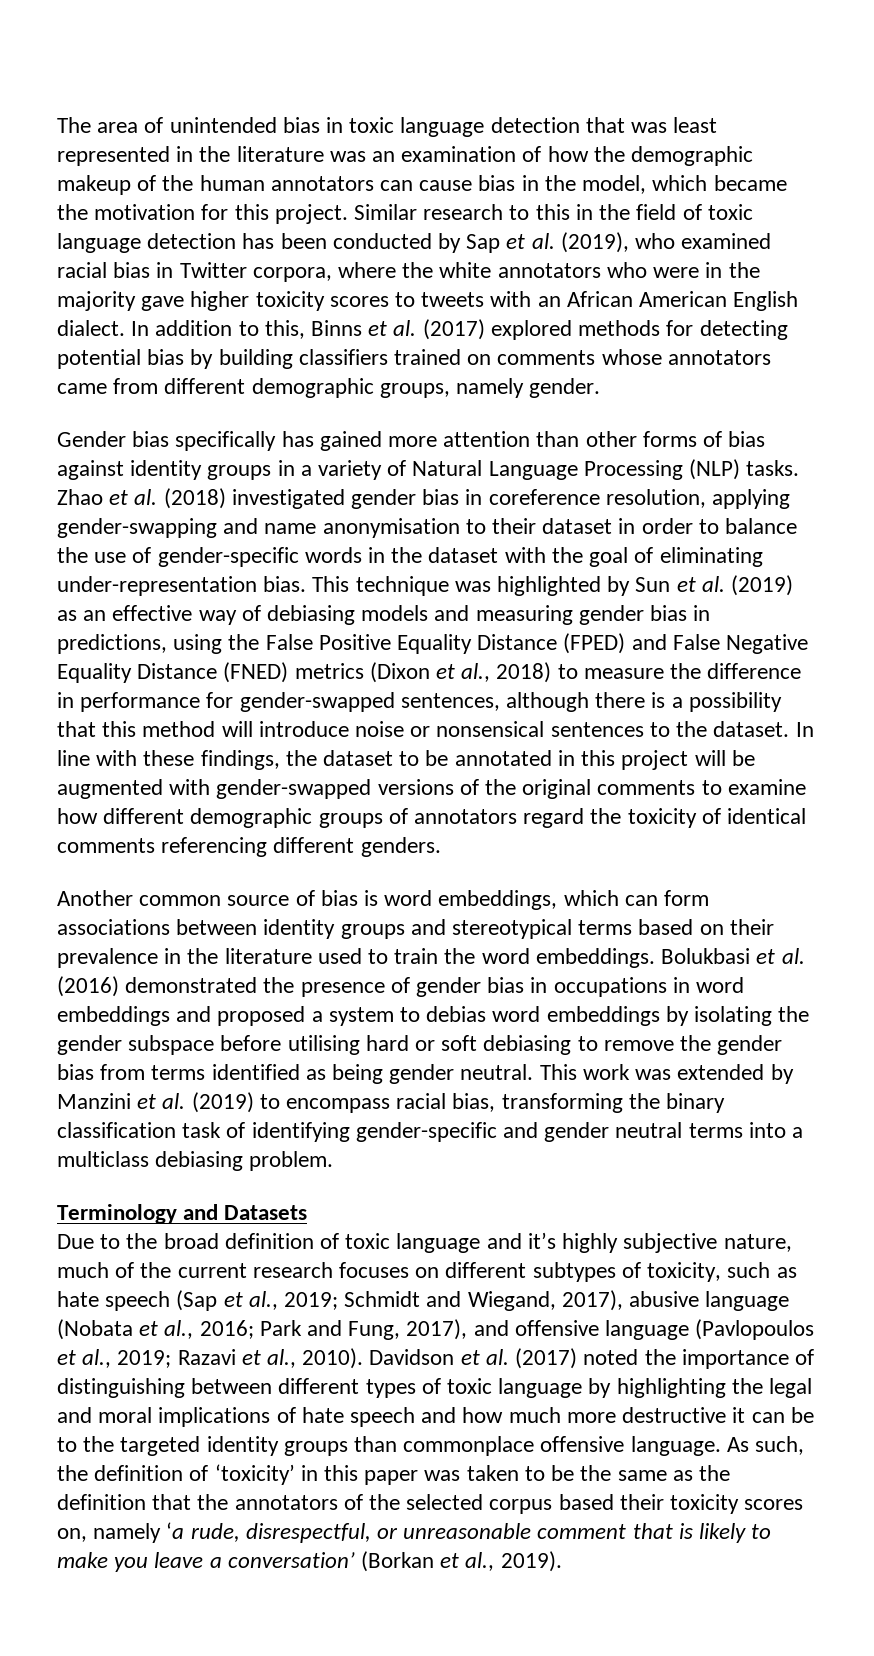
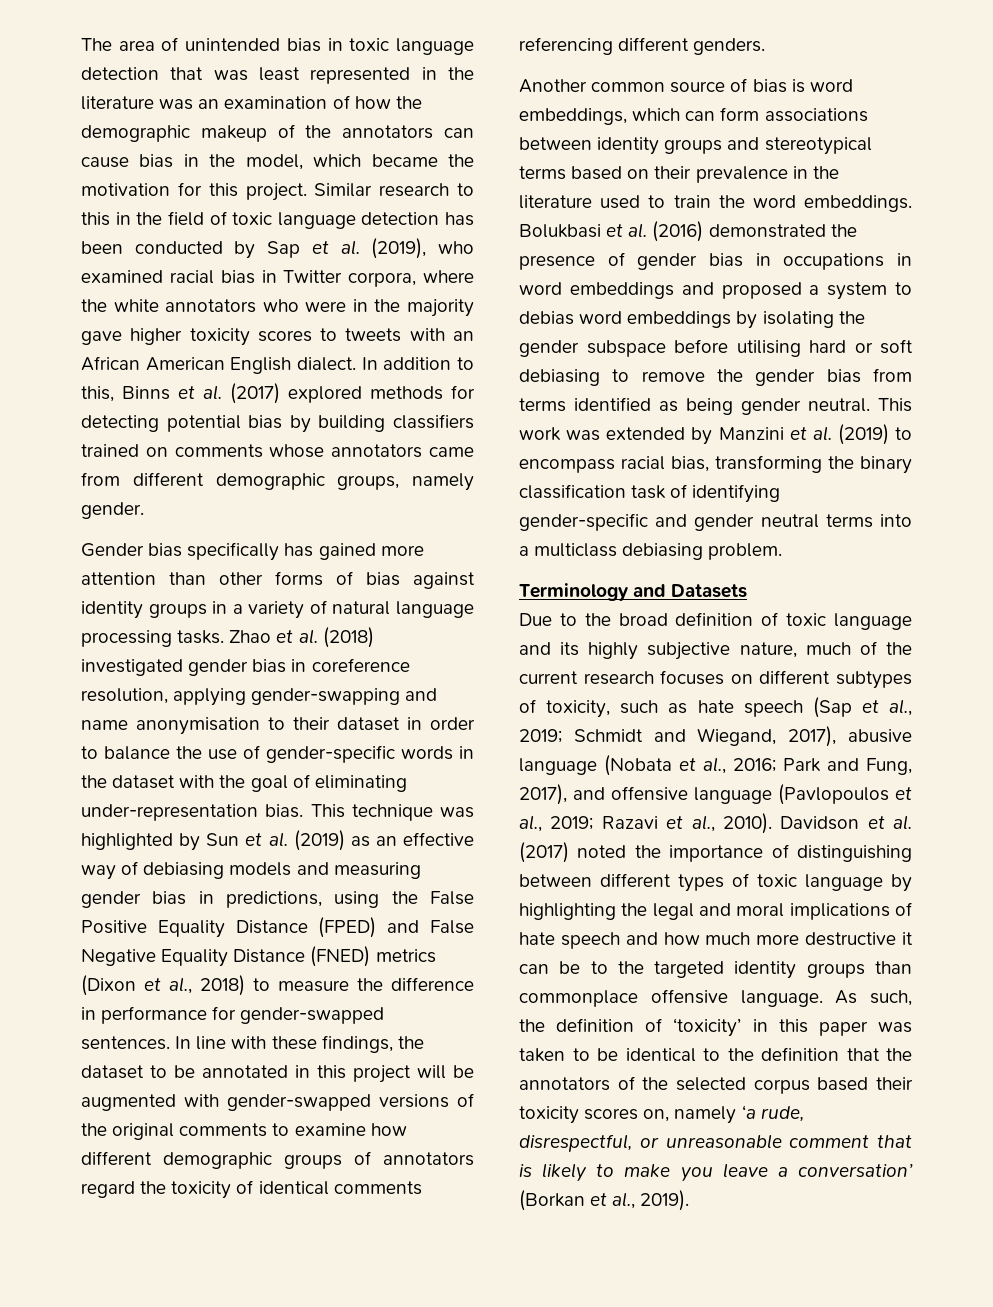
[199,175,265,191] human -> (332, 131) none
[412,459,741,480] Natural Language Processing (NLP) -> [332,601,474,618] [81,630,172,647] natural language processing
[400,692,782,712] [57,721,790,737] sentences, although there is a possibility that this method will introduce noise or nonsensical sentences to the dataset. -> [81,1036,170,1050] sentences.
[527,1232,556,1249] it’s -> [560,642,580,656] its
[580,1465,693,1481] the same as -> [625,1048,720,1062] identical to

